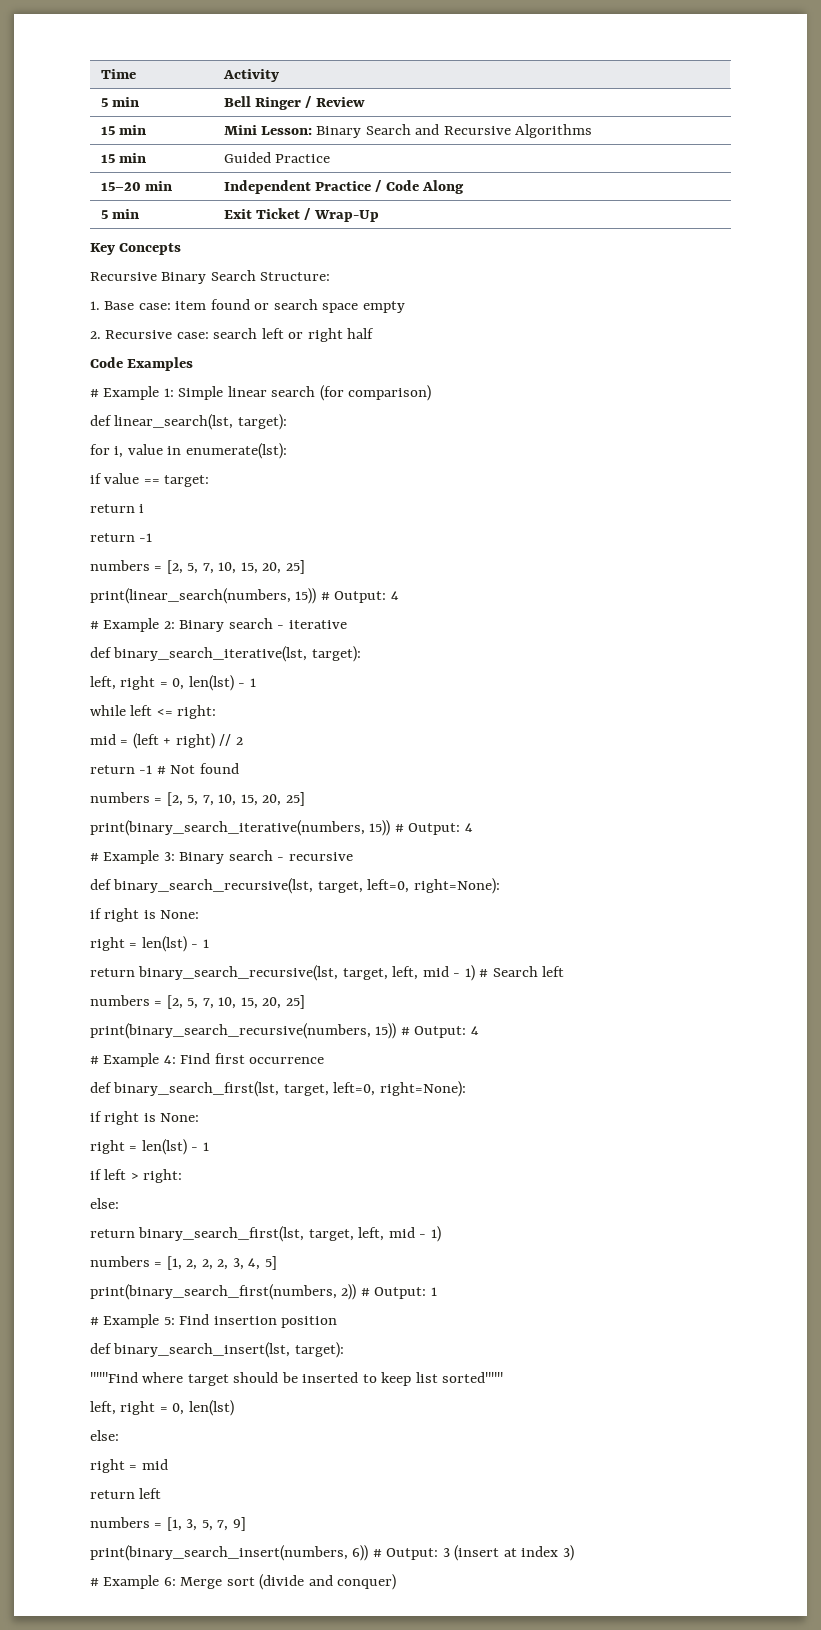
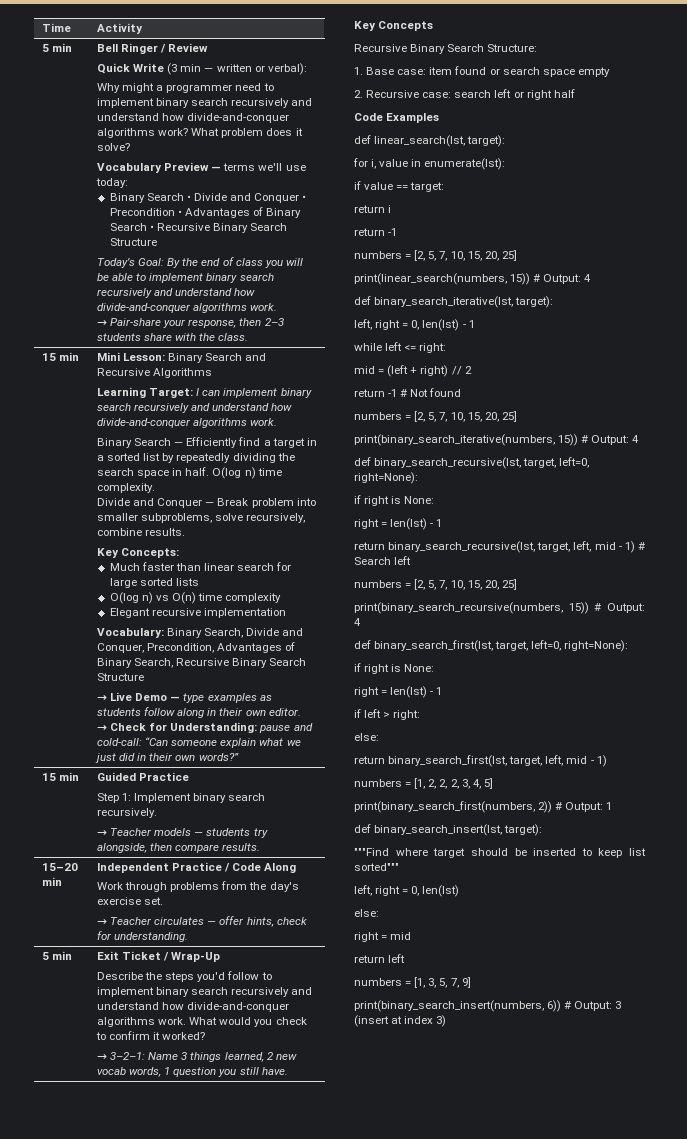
(365, 102) none -> [97,63,307,75] [97,83,274,93] [97,98,313,108] [97,113,290,123] [97,128,303,138] [97,143,131,151] [97,162,306,173] [96,178,129,188] [109,193,307,203] [109,207,302,218] [109,223,288,233] [109,238,157,246] [97,257,303,268] [97,273,274,283] [97,288,256,298] [97,303,278,313] [97,318,284,328] [97,333,249,341] // Quick Write (3 min — written or verbal): // Why might a programmer need to implement binary search recursively and understand how divide-and-conquer algorithms work? What problem does it solve? // Vocabulary Preview — terms we'll use today: // Binary Search • Divide and Conquer • Precondition • Advantages of Binary Search • Recursive Binary Search Structure // Today’s Goal: By the end of class you will be able to implement binary search recursively and understand how divide-and-conquer algorithms work. // → Pair-share your response, then 2–3 students share with the class.
[100,153,147,163] [223,152,331,163] // 15 min | Guided Practice -> [97,387,312,398] [97,403,293,413] [97,418,278,428] [97,437,317,448] [97,453,295,463] [97,467,282,479] [97,483,156,493] [97,498,316,508] [97,513,306,523] [97,528,186,536] [97,548,180,558] [109,562,292,571] [109,578,199,588] [109,592,282,604] [109,608,286,618] [97,628,304,638] [97,642,296,653] [97,658,307,668] [97,673,145,681] [97,692,272,703] [97,707,301,718] [97,722,313,733] [97,737,301,748] [95,753,239,763] [42,772,80,781] [97,772,190,781] [97,793,266,803] [97,808,158,818] [97,828,268,838] [97,843,261,853] // Learning Target: I can implement binary search recursively and understand how divide-and-conquer algorithms work. // Binary Search — Efficiently find a target in a sorted list by repeatedly dividing the search space in half. O(log n) time complexity. // Divide and Conquer — Break problem into smaller subproblems, solve recursively, combine results. // Key Concepts: // Much faster than linear search for large sorted lists // O(log n) vs O(n) time complexity // Elegant recursive implementation // Vocabulary: Binary Search, Divide and Conquer, Precondition, Advantages of Binary Search, Recursive Binary Search Structure // → Live Demo — type examples as students follow along in their own editor. // → Check for Understanding: pause and cold-call: “Can someone explain what we just did in their own words?” // 15 min | Guided Practice // Step 1: Implement binary search recursively. // → Teacher models — students try alongside, then compare results.
(465, 187) none -> [97,881,299,892] [97,897,164,905] [97,916,307,927] [97,931,189,942] // Work through problems from the day's exercise set. // → Teacher circulates — offer hints, check for understanding.
(379, 216) none -> [97,971,272,982] [97,987,313,997] [97,1002,290,1012] [97,1017,307,1027] [96,1031,206,1040] [97,1052,297,1062] [97,1067,288,1077] // Describe the steps you'd follow to implement binary search recursively and understand how divide-and-conquer algorithms work. What would you check to confirm it worked? // → 3–2–1: Name 3 things learned, 2 new vocab words, 1 question you still have.
[90,385,432,401] // # Example 1: Simple linear search (for comparison) -> (440, 118) none
[90,618,347,632] // # Example 2: Binary search - iterative -> (592, 278) none
[90,850,353,864] // # Example 3: Binary search - recursive -> (640, 439) none
[90,1053,325,1067] // # Example 4: Find first occurrence -> (361, 622) none
[90,1314,338,1328] // # Example 5: Find insertion position -> (613, 806) none
[90,1574,397,1590] // # Example 6: Merge sort (divide and conquer) -> (447, 1021) none

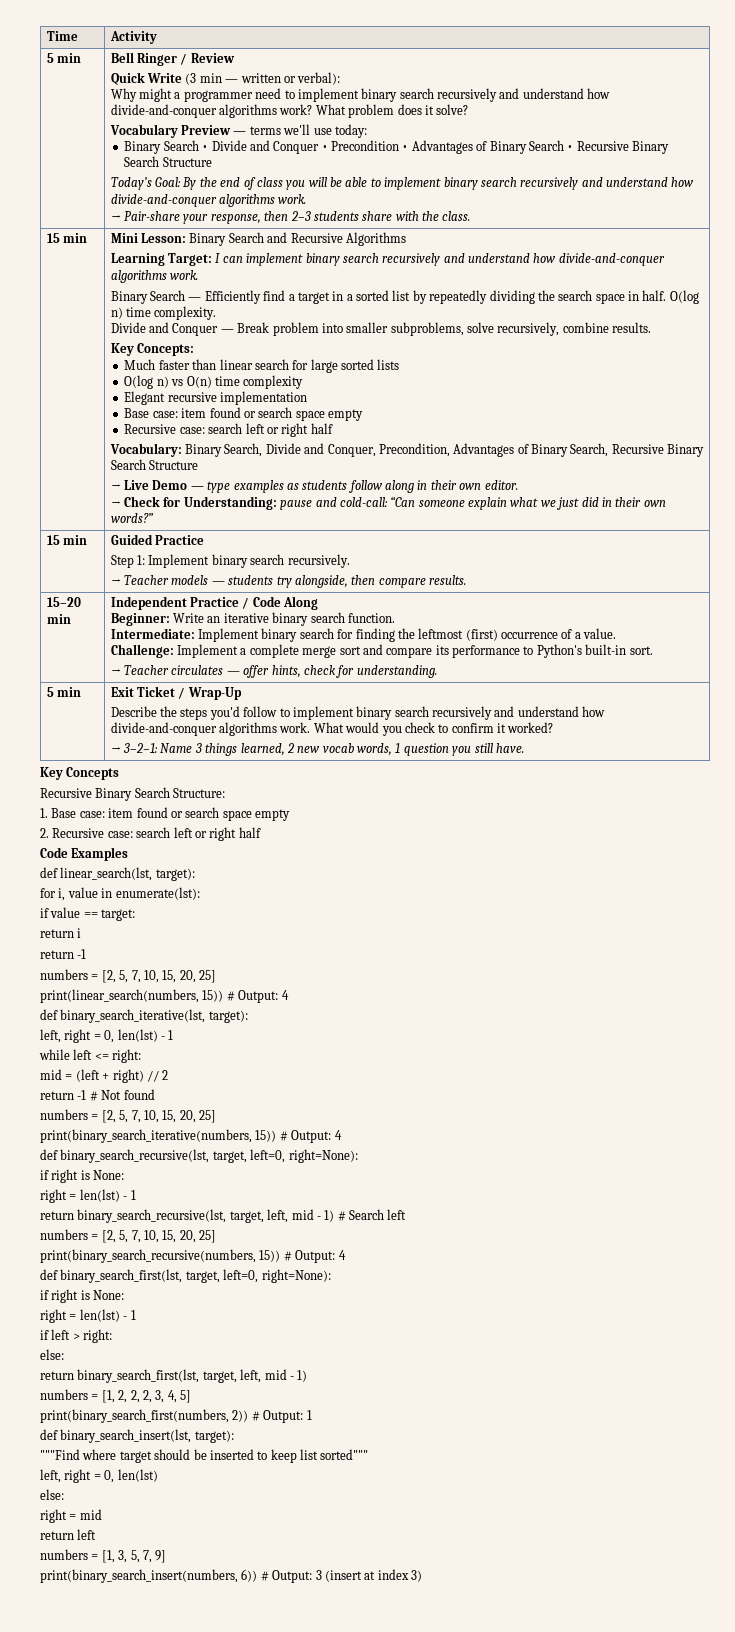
(286, 613) none -> [124,407,364,421] [124,423,333,437] // Base case: item found or search space empty // Recursive case: search left or right half
[97,881,299,892] [97,897,164,905] Work through problems from the day's exercise set. -> [110,612,395,626] [110,628,617,642] [110,644,653,658] Beginner: Write an iterative binary search function. // Intermediate: Implement binary search for finding the leftmost (first) occurrence of a value. // Challenge: Implement a complete merge sort and compare its performance to Python's built-in sort.

